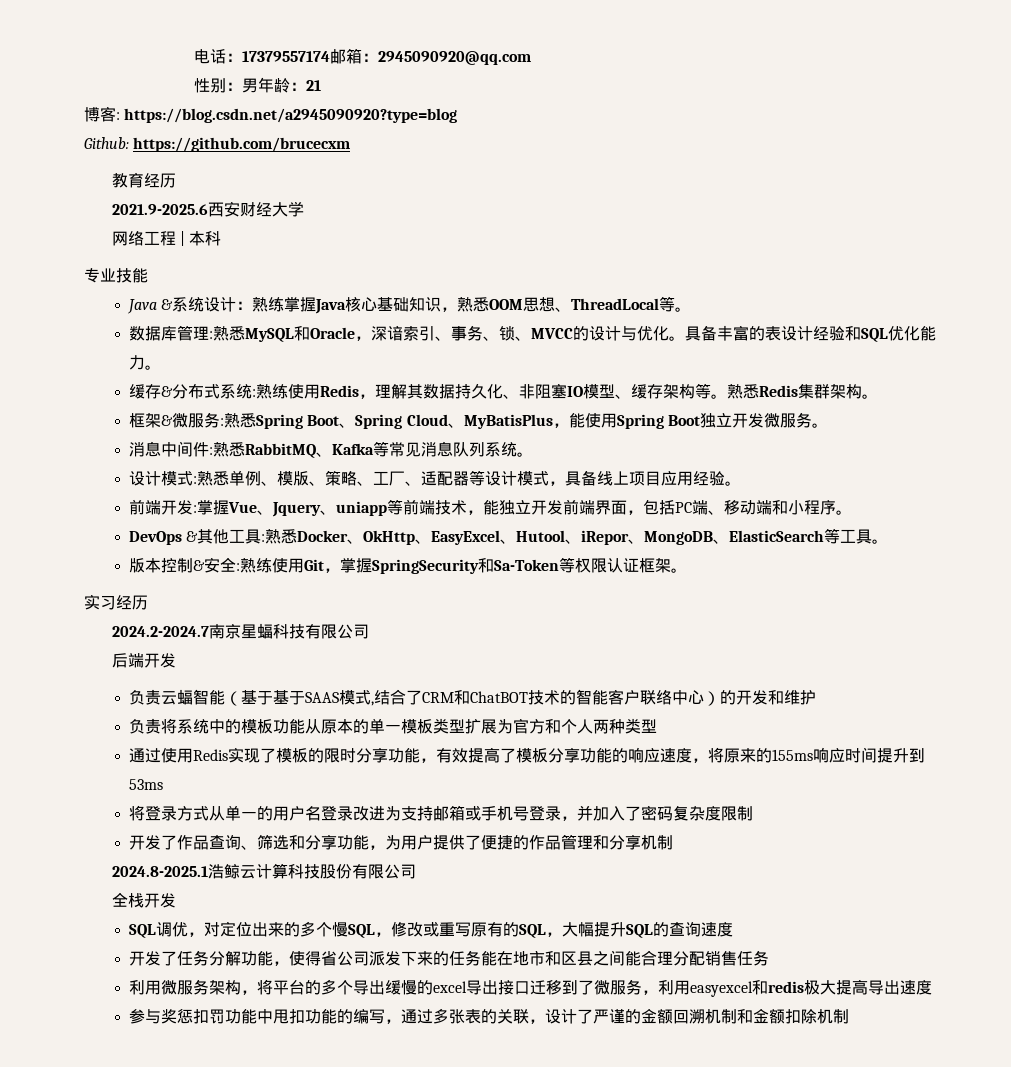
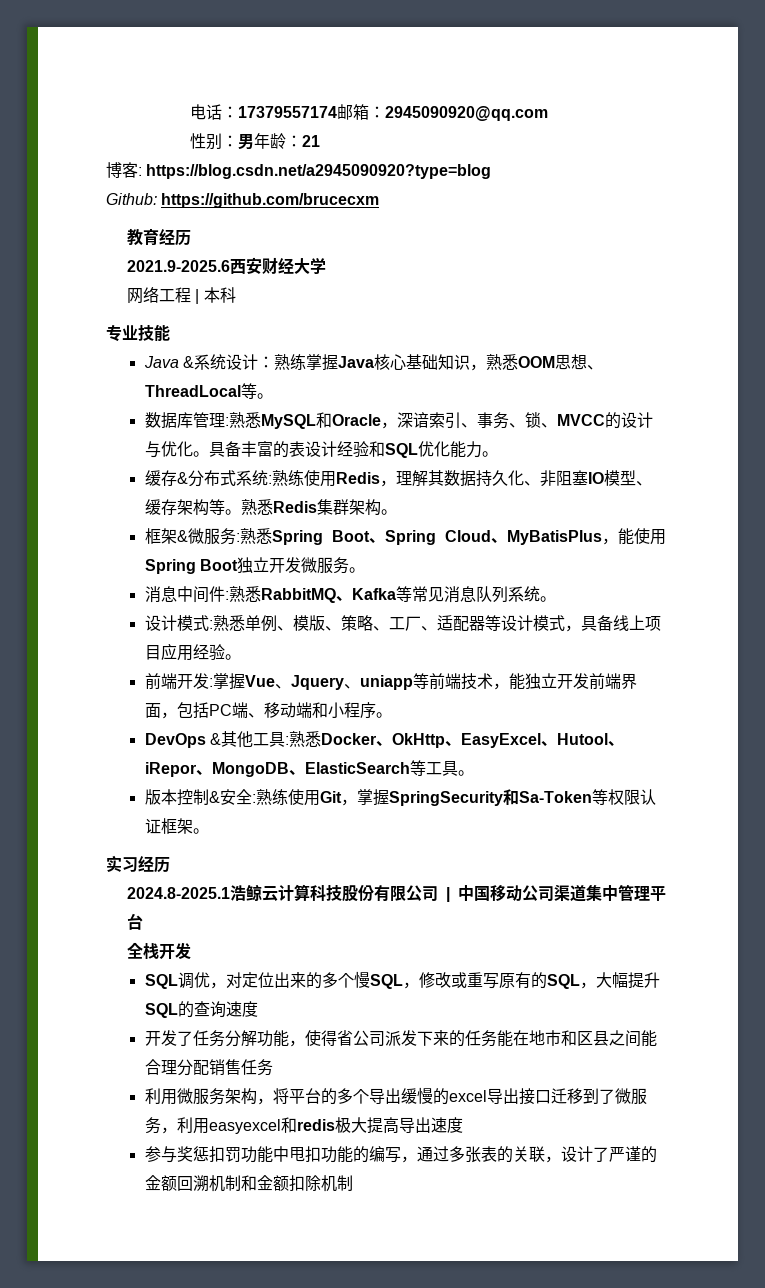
[111,623,369,639] [111,653,176,668] [129,689,817,706] [129,718,658,734] [129,747,926,763] [129,779,164,790] [129,805,754,821] [129,834,674,850] // 2024.2-2024.7南京星蝠科技有限公司 // 后端开发 // 负责云蝠智能（基于基于SAAS模式,结合了CRM和ChatBOT技术的智能客户联络中心）的开发和维护 // 负责将系统中的模板功能从原本的单一模板类型扩展为官方和个人两种类型 // 通过使用Redis实现了模板的限时分享功能，有效提高了模板分享功能的响应速度，将原来的155ms响应时间提升到53ms // 将登录方式从单一的用户名登录改进为支持邮箱或手机号登录，并加入了密码复杂度限制 // 开发了作品查询、筛选和分享功能，为用户提供了便捷的作品管理和分享机制 -> (170, 865) none
(416, 871) none -> [445,884,666,902] [126,913,143,930] | 中国移动公司渠道集中管理平台

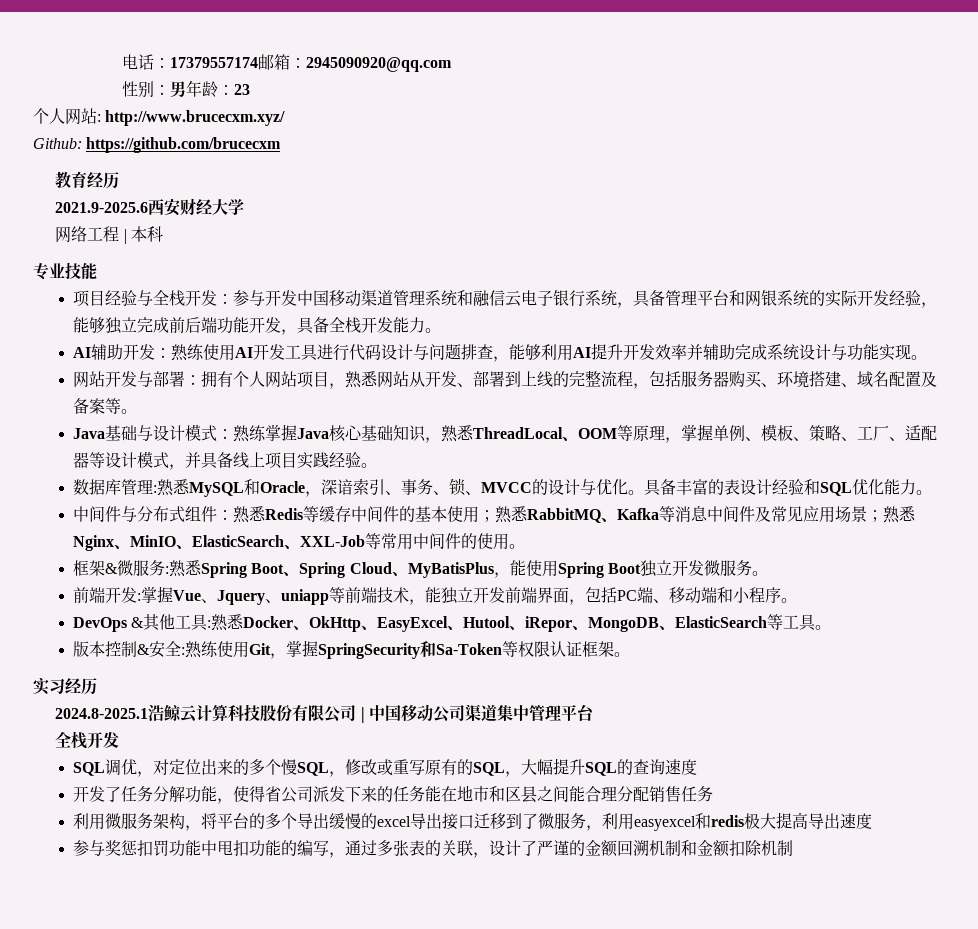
[301,135,320,147] [106,162,492,179] 21 // 博客: https://blog.csdn.net/a2945090920?type=blog -> [234,84,251,95] [33,108,286,126] 23 // 个人网站: http://www.brucecxm.xyz/
[143,354,258,370] Java &系统设计 -> [72,290,937,308] [72,317,441,335] [72,343,927,362] [72,370,937,389] [72,398,137,414] [72,424,217,441] 项目经验与全栈开发：参与开发中国移动渠道管理系统和融信云电子银行系统，具备管理平台和网银系统的实际开发经验，能够独立完成前后端功能开发，具备全栈开发能力。 // AI辅助开发：熟练使用AI开发工具进行代码设计与问题排查，能够利用AI提升开发效率并辅助完成系统设计与功能实现。 // 网站开发与部署：拥有个人网站项目，熟悉网站从开发、部署到上线的完整流程，包括服务器购买、环境搭建、域名配置及备案等。 // Java基础与设计模式
[517,354,603,370] [144,383,257,399] OOM思想、ThreadLocal等 -> [472,424,937,443] [72,451,361,470] ThreadLocal、OOM等原理，掌握单例、模板、策略、工厂、适配器等设计模式，并具备线上项目实践经验
[144,470,652,487] [144,499,381,516] 缓存&分布式系统:熟练使用Redis，理解其数据持久化、非阻塞IO模型、缓存架构等。熟悉Redis集群架构 -> [72,506,916,523] [72,533,509,551] 中间件与分布式组件：熟悉Redis等缓存中间件的基本使用；熟悉RabbitMQ、Kafka等消息中间件及常见应用场景；熟悉Nginx、MinIO、ElasticSearch、XXL-Job等常用中间件的使用
[144,586,556,603] [144,615,661,632] [144,643,241,661] // 消息中间件:熟悉RabbitMQ、Kafka等常见消息队列系统。 // 设计模式:熟悉单例、模版、策略、工厂、适配器等设计模式，具备线上项目应用经验。 -> (768, 573) none

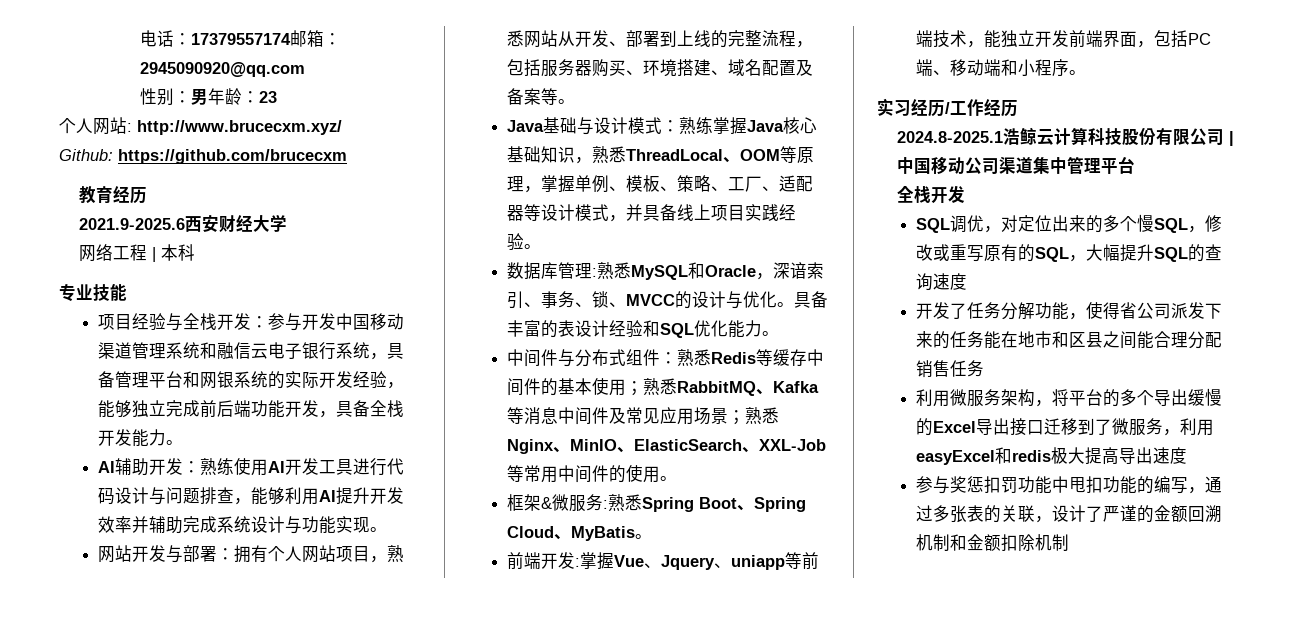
[407,560,752,578] MyBatisPlus，能使用Spring Boot独立开发微服务 -> [570,526,635,541] MyBatis
[72,614,832,632] [72,640,630,659] // DevOps &其他工具:熟悉Docker、OkHttp、EasyExcel、Hutool、iRepor、MongoDB、ElasticSearch等工具。 // 版本控制&安全:熟练使用Git，掌握SpringSecurity和Sa-Token等权限认证框架。 -> (1086, 72) none
(97, 686) none -> [945,99,1018,117] /工作经历
[376,816,411,827] excel -> [932,421,976,433] Excel
[633,816,696,831] easyexcel -> [915,450,995,465] easyExcel

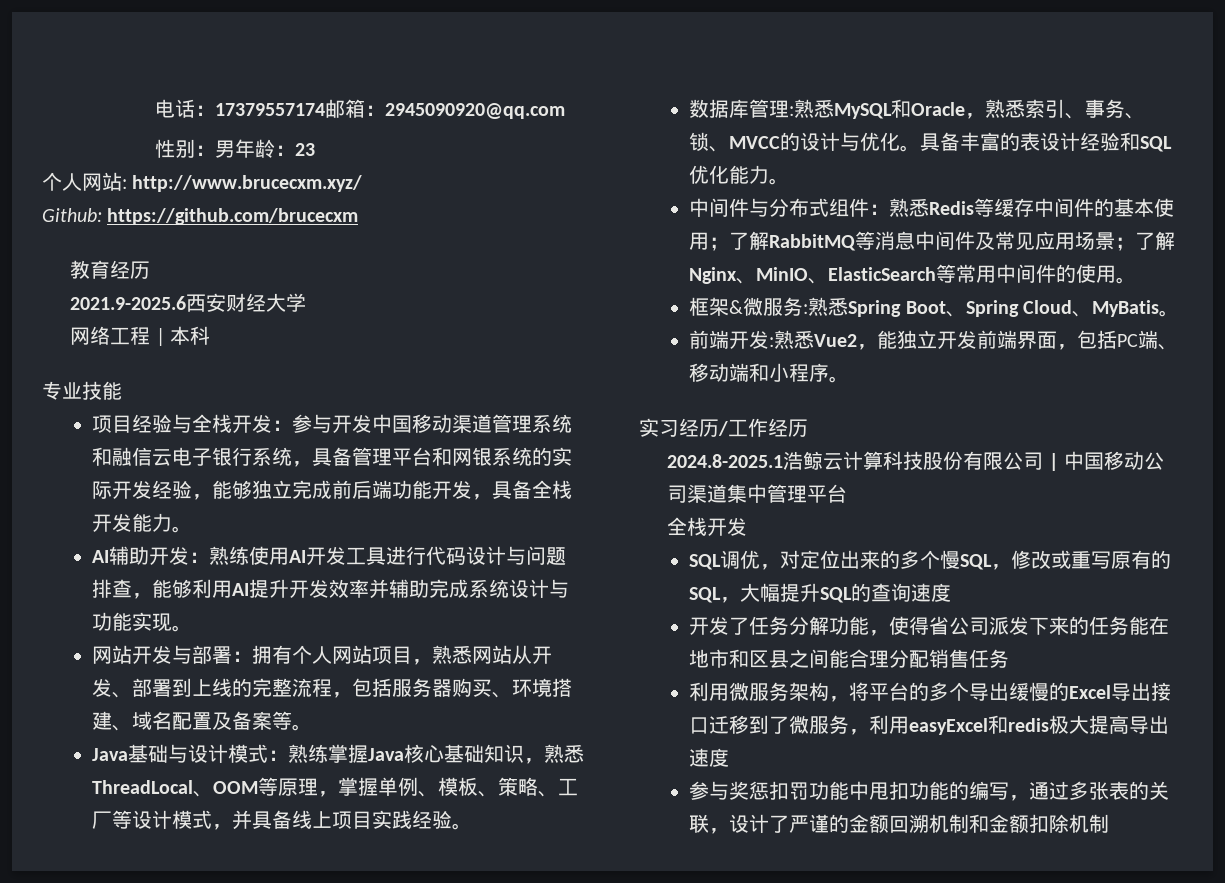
[761,175,813,192] [506,205,524,221] 、适配器 -> (113, 820) none
[772,262,807,279] 深谙 -> [985,99,1026,118] 熟悉
[642,378,819,396] 熟悉RabbitMQ、Kafka -> [729,231,857,251] 了解RabbitMQ
[744,407,779,424] 熟悉 -> [1135,231,1176,250] 了解
[741,439,826,453] 、XXL-Job -> (937, 274) none
[579,552,819,570] [915,30,967,48] 掌握Vue、Jquery、uniapp等前端技术 -> [774,330,858,349] 熟悉Vue2

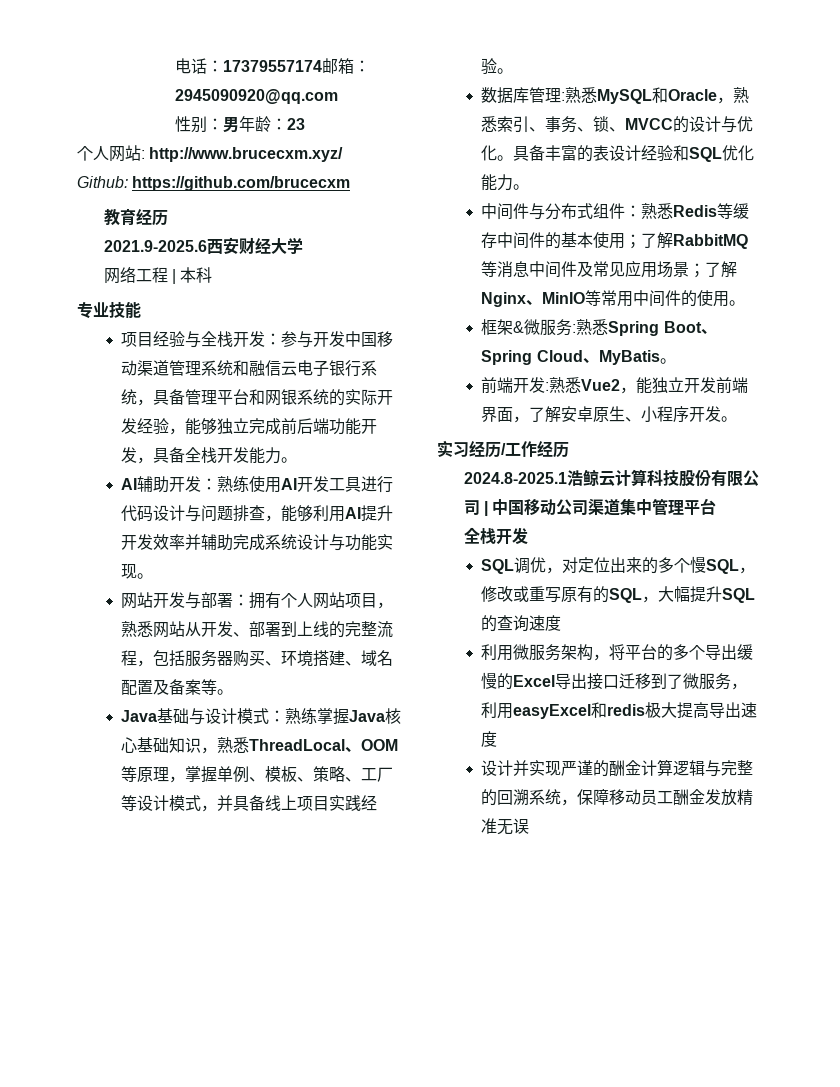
[808,267,937,284] 、ElasticSearch -> (586, 298) none
[1077,330,1179,350] [689,363,830,382] 包括PC端、移动端和小程序 -> [529,406,722,423] 了解安卓原生、小程序开发
[689,616,1170,636] [689,649,1010,668] // 开发了任务分解功能，使得省公司派发下来的任务能在地市和区县之间能合理分配销售任务 -> (562, 623) none
[689,781,1170,801] [689,814,1110,834] 参与奖惩扣罚功能中甩扣功能的编写，通过多张表的关联，设计了严谨的金额回溯机制和金额扣除机制 -> [481,759,754,777] [481,789,754,806] [481,818,530,835] 设计并实现严谨的酬金计算逻辑与完整的回溯系统，保障移动员工酬金发放精准无误

